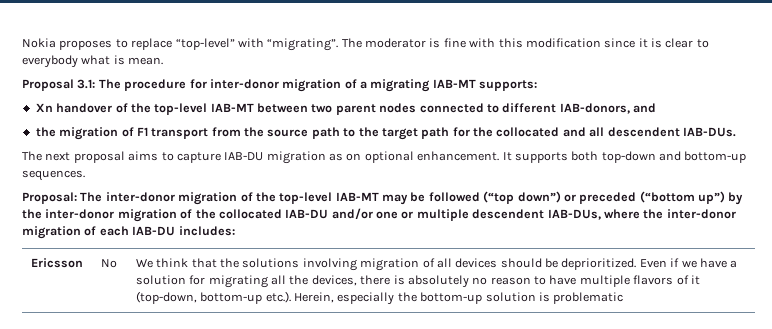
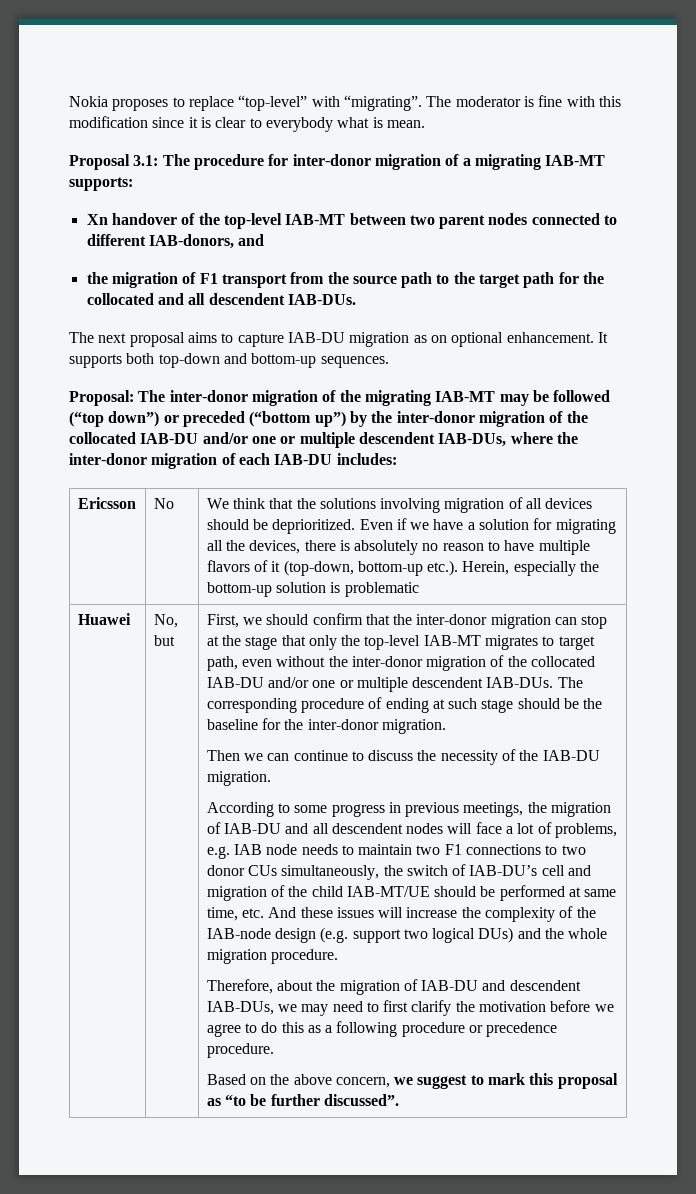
[279,192,333,204] top-level -> [364,390,431,406] migrating
(624, 298) none -> [77,613,131,625] [153,614,178,628] [153,635,175,646] [206,613,608,629] [206,635,595,650] [206,655,596,671] [206,677,583,692] [206,697,603,713] [206,718,446,734] [206,749,600,765] [206,771,271,786] [206,802,612,817] [206,822,618,838] [206,844,586,859] [206,864,592,880] [206,885,617,901] [206,906,596,922] [206,927,608,943] [206,949,338,964] [206,979,581,995] [206,1000,614,1016] [206,1021,558,1037] [206,1043,274,1058] [206,1073,618,1089] [206,1094,399,1106] // Huawei | No, but | First, we should confirm that the inter-donor migration can stop at the stage that only the top-level IAB-MT migrates to target path, even without the inter-donor migration of the collocated IAB-DU and/or one or multiple descendent IAB-DUs. The corresponding procedure of ending at such stage should be the baseline for the inter-donor migration. // Then we can continue to discuss the necessity of the IAB-DU migration. // According to some progress in previous meetings, the migration of IAB-DU and all descendent nodes will face a lot of problems, e.g. IAB node needs to maintain two F1 connections to two donor CUs simultaneously, the switch of IAB-DU’s cell and migration of the child IAB-MT/UE should be performed at same time, etc. And these issues will increase the complexity of the IAB-node design (e.g. support two logical DUs) and the whole migration procedure. // Therefore, about the migration of IAB-DU and descendent IAB-DUs, we may need to first clarify the motivation before we agree to do this as a following procedure or precedence procedure. // Based on the above concern, we suggest to mark this proposal as “to be further discussed”.

